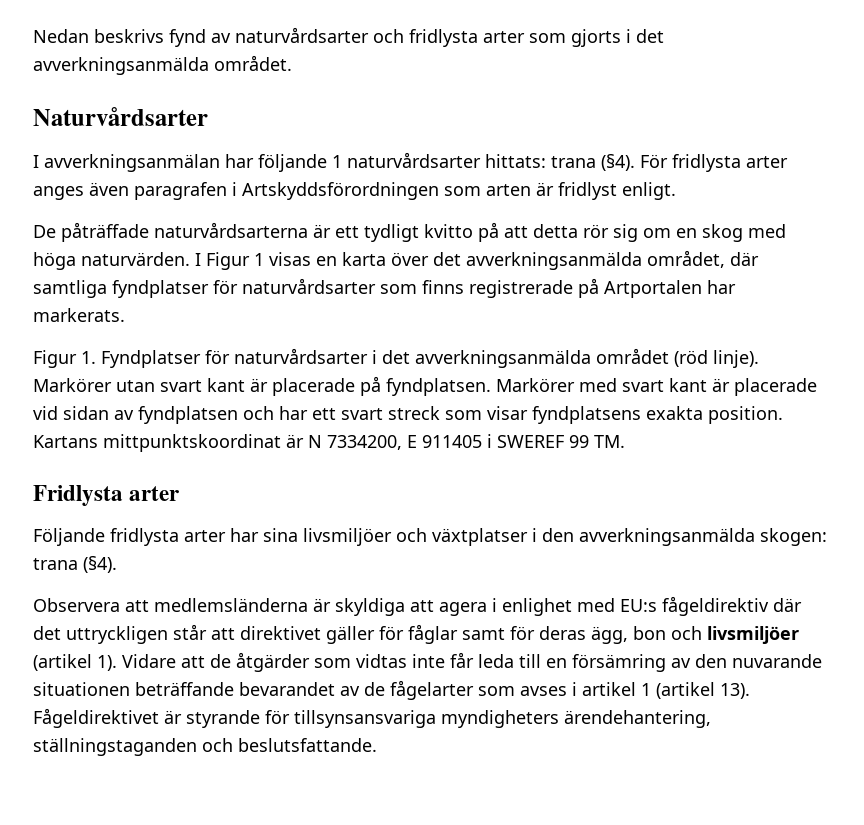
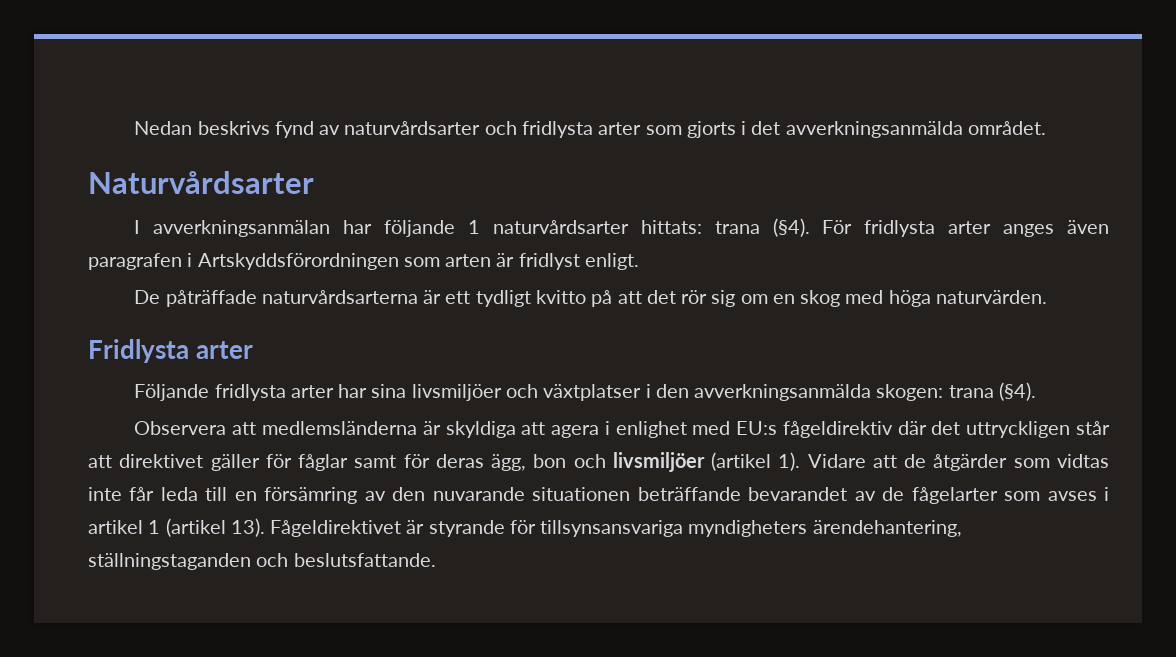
[533,224,578,238] detta -> [646,290,676,304] det
[195,250,759,270] [33,278,736,298] [33,308,125,322] [33,348,759,368] [33,376,817,396] [33,406,783,424] [33,434,625,452] I Figur 1 visas en karta över det avverkningsanmälda området, där samtliga fyndplatser för naturvårdsarter som finns registrerade på Artportalen har markerats. // Figur 1. Fyndplatser för naturvårdsarter i det avverkningsanmälda området (röd linje). Markörer utan svart kant är placerade på fyndplatsen. Markörer med svart kant är placerade vid sidan av fyndplatsen och har ett svart streck som visar fyndplatsens exakta position. Kartans mittpunktskoordinat är N 7334200, E 911405 i SWEREF 99 TM. -> (1047, 297) none

